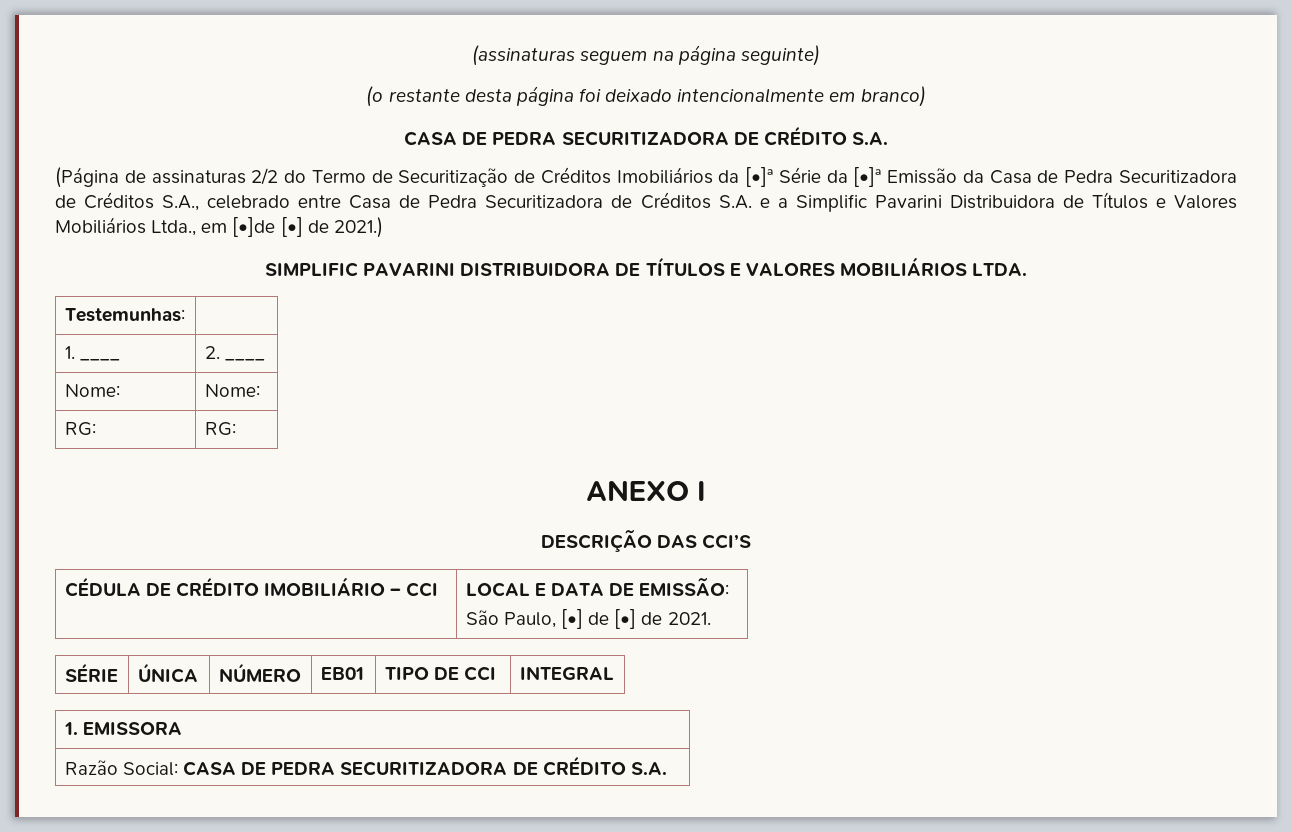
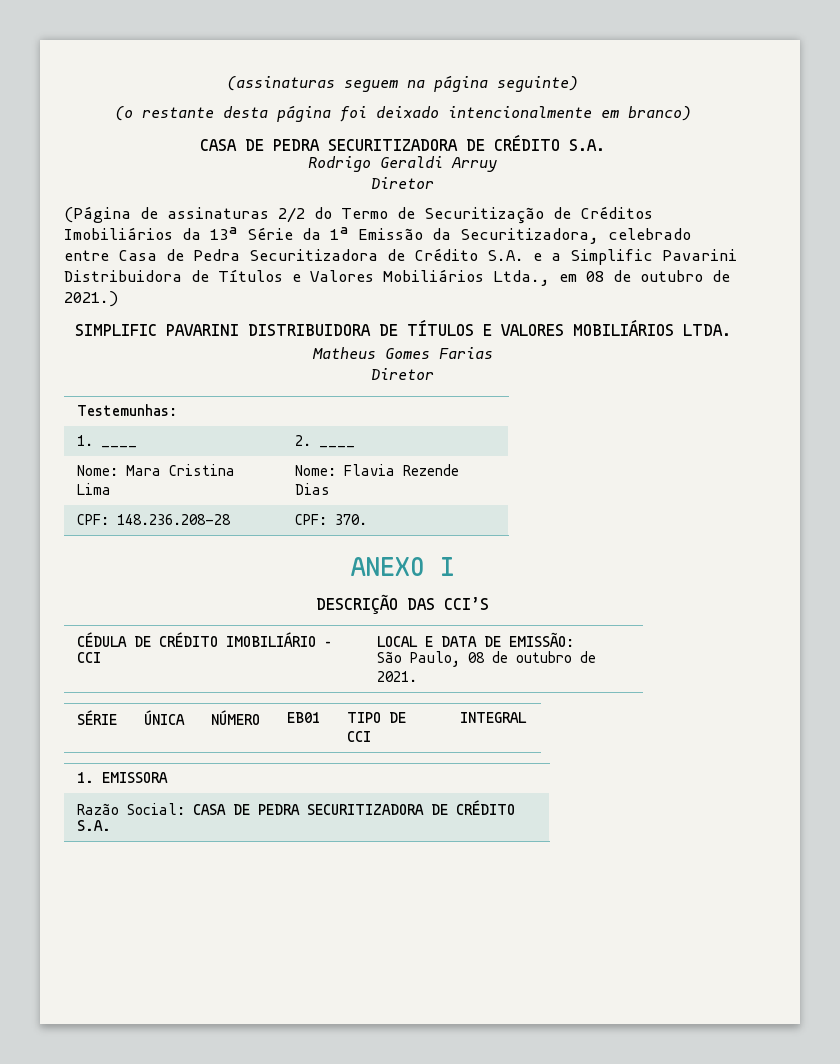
(888, 138) none -> [308,156,497,172] [371,177,434,189] // Rodrigo Geraldi Arruy // Diretor
[745,167,774,187] [•]ª -> [210,227,238,240] 13ª
[853,167,882,187] [•]ª -> [330,227,349,240] 1ª
[989,170,1238,184] [55,192,200,211] Casa de Pedra Securitizadora de Créditos S.A., -> [460,228,599,244] Securitizadora,
[640,192,711,209] Créditos -> [414,248,478,261] Crédito
[232,217,303,237] [•]de [•] -> [586,270,703,282] 08 de outubro
(1028, 269) none -> [311,347,493,359] [371,368,434,380] // Matheus Gomes Farias // Diretor
[204,384,260,397] [64,422,96,436] [204,422,236,436] | Nome: // RG: | RG: -> [126,464,236,476] [77,483,112,495] [295,464,460,476] [295,483,331,495] [77,514,232,525] [295,514,368,525] Mara Cristina Lima | Nome: Flavia Rezende Dias // CPF: 148.236.208-28 | CPF: 370.
[561,609,637,629] [•] de [•] -> [468,651,573,663] 08 de outubro

